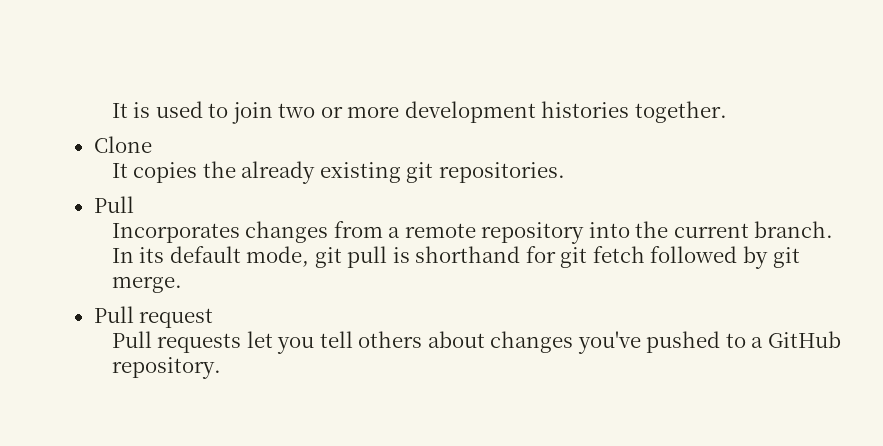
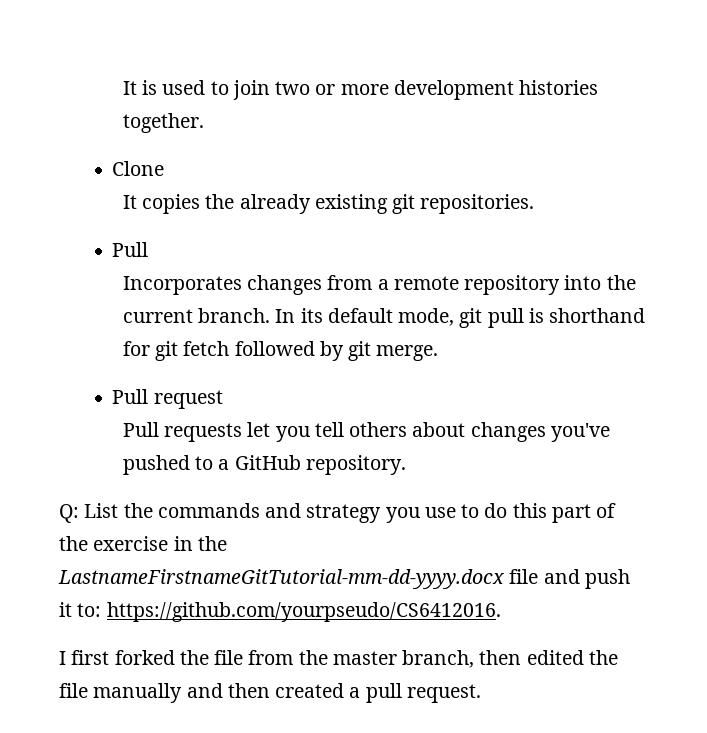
(221, 368) none -> [59,503,617,523] [59,536,227,551] [58,569,630,589] [59,602,501,622] [59,650,618,668] [59,683,481,703] // Q: List the commands and strategy you use to do this part of the exercise in the LastnameFirstnameGitTutorial-mm-dd-yyyy.docx file and push it to: https://github.com/yourpseudo/CS6412016. // I first forked the file from the master branch, then edited the file manually and then created a pull request.

